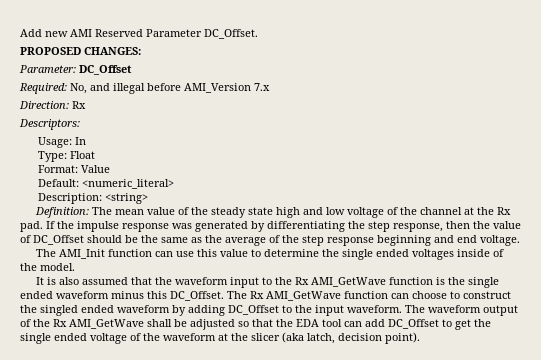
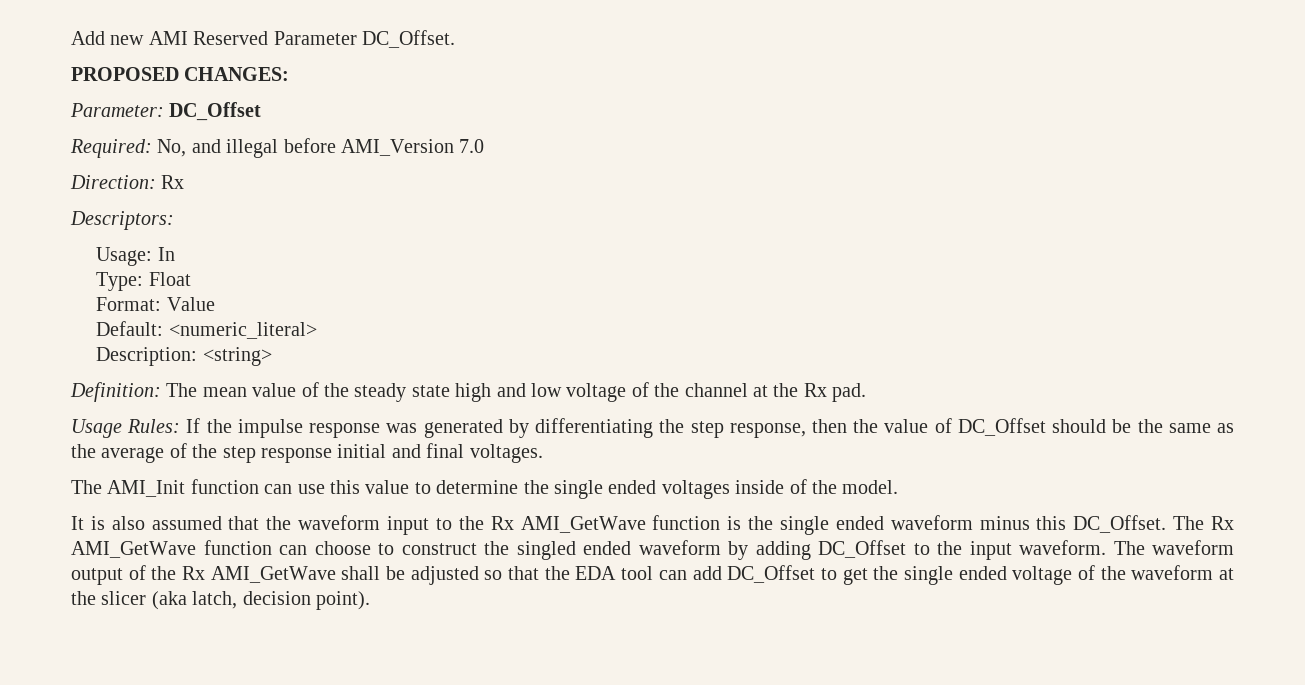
[254,83,270,91] 7.x -> [459,139,485,153] 7.0
(43, 226) none -> [71,419,181,438] // Usage Rules:
[377,235,520,246] beginning and end voltage. -> [337,443,543,463] initial and final voltages.

